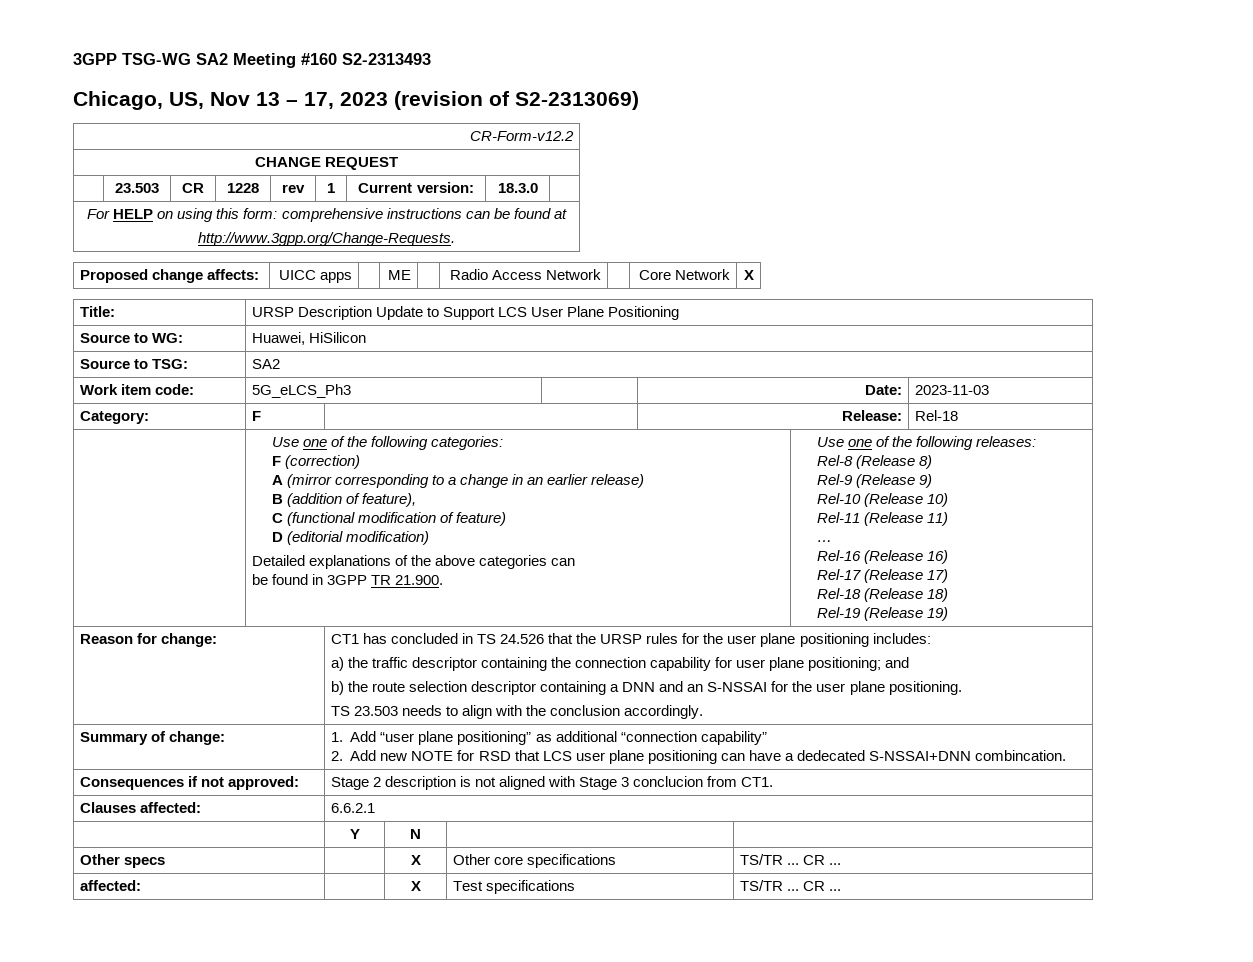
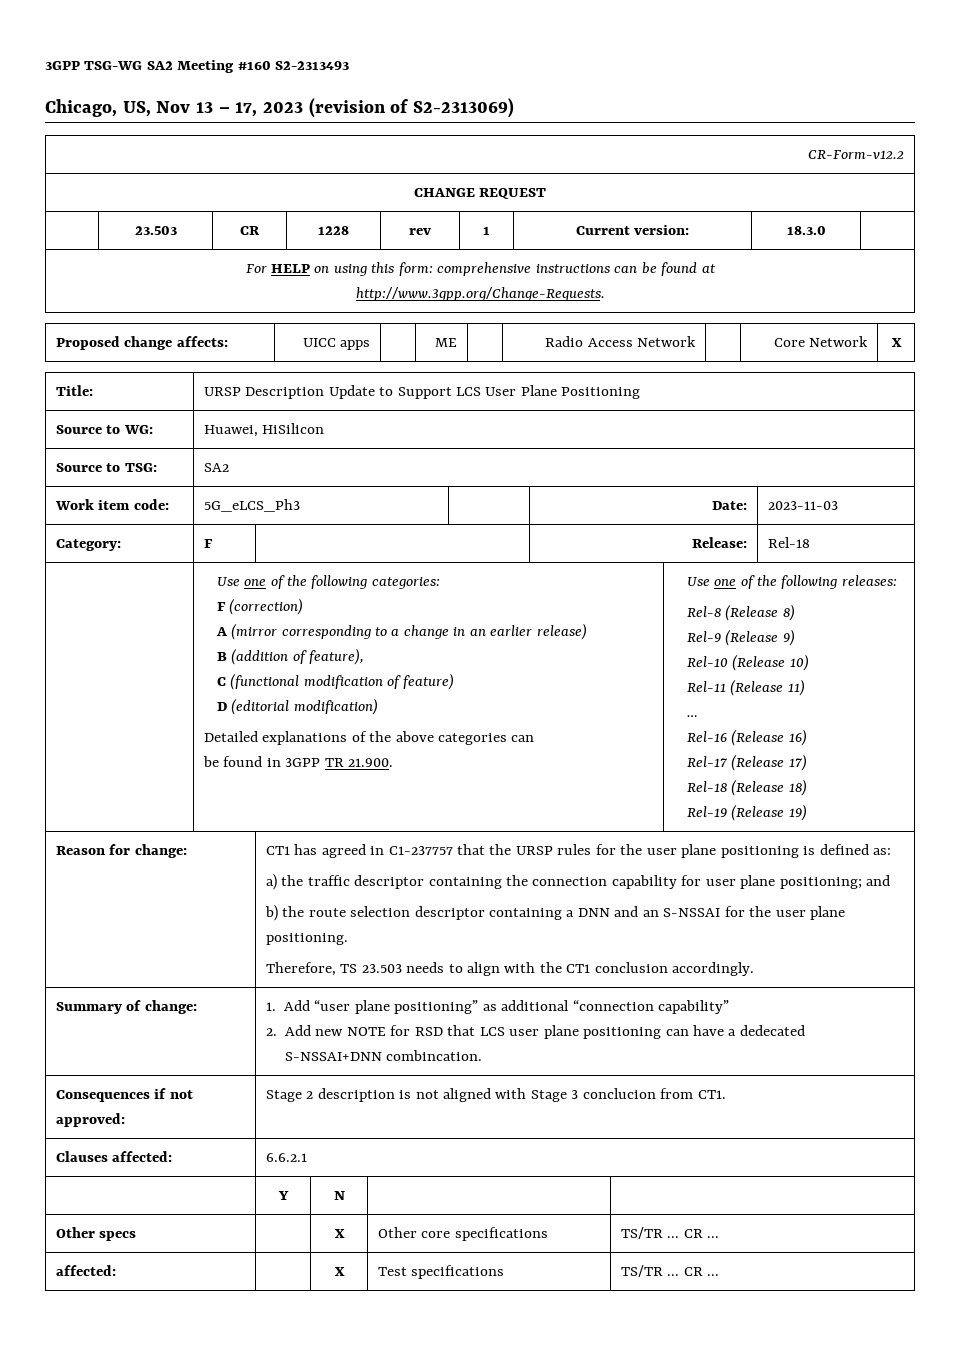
[390,633,545,644] concluded in TS 24.526 -> [321,844,453,858] agreed in C1-237757
[872,633,931,644] includes: -> [803,844,892,855] is defined as:
(962, 688) none -> [265,962,336,976] Therefore,
(547, 710) none -> [566,964,591,973] CT1

